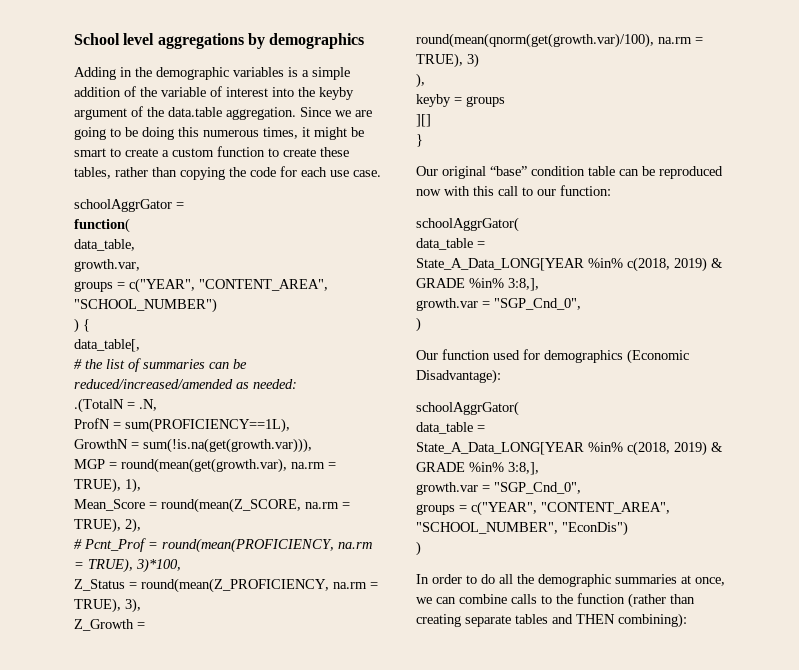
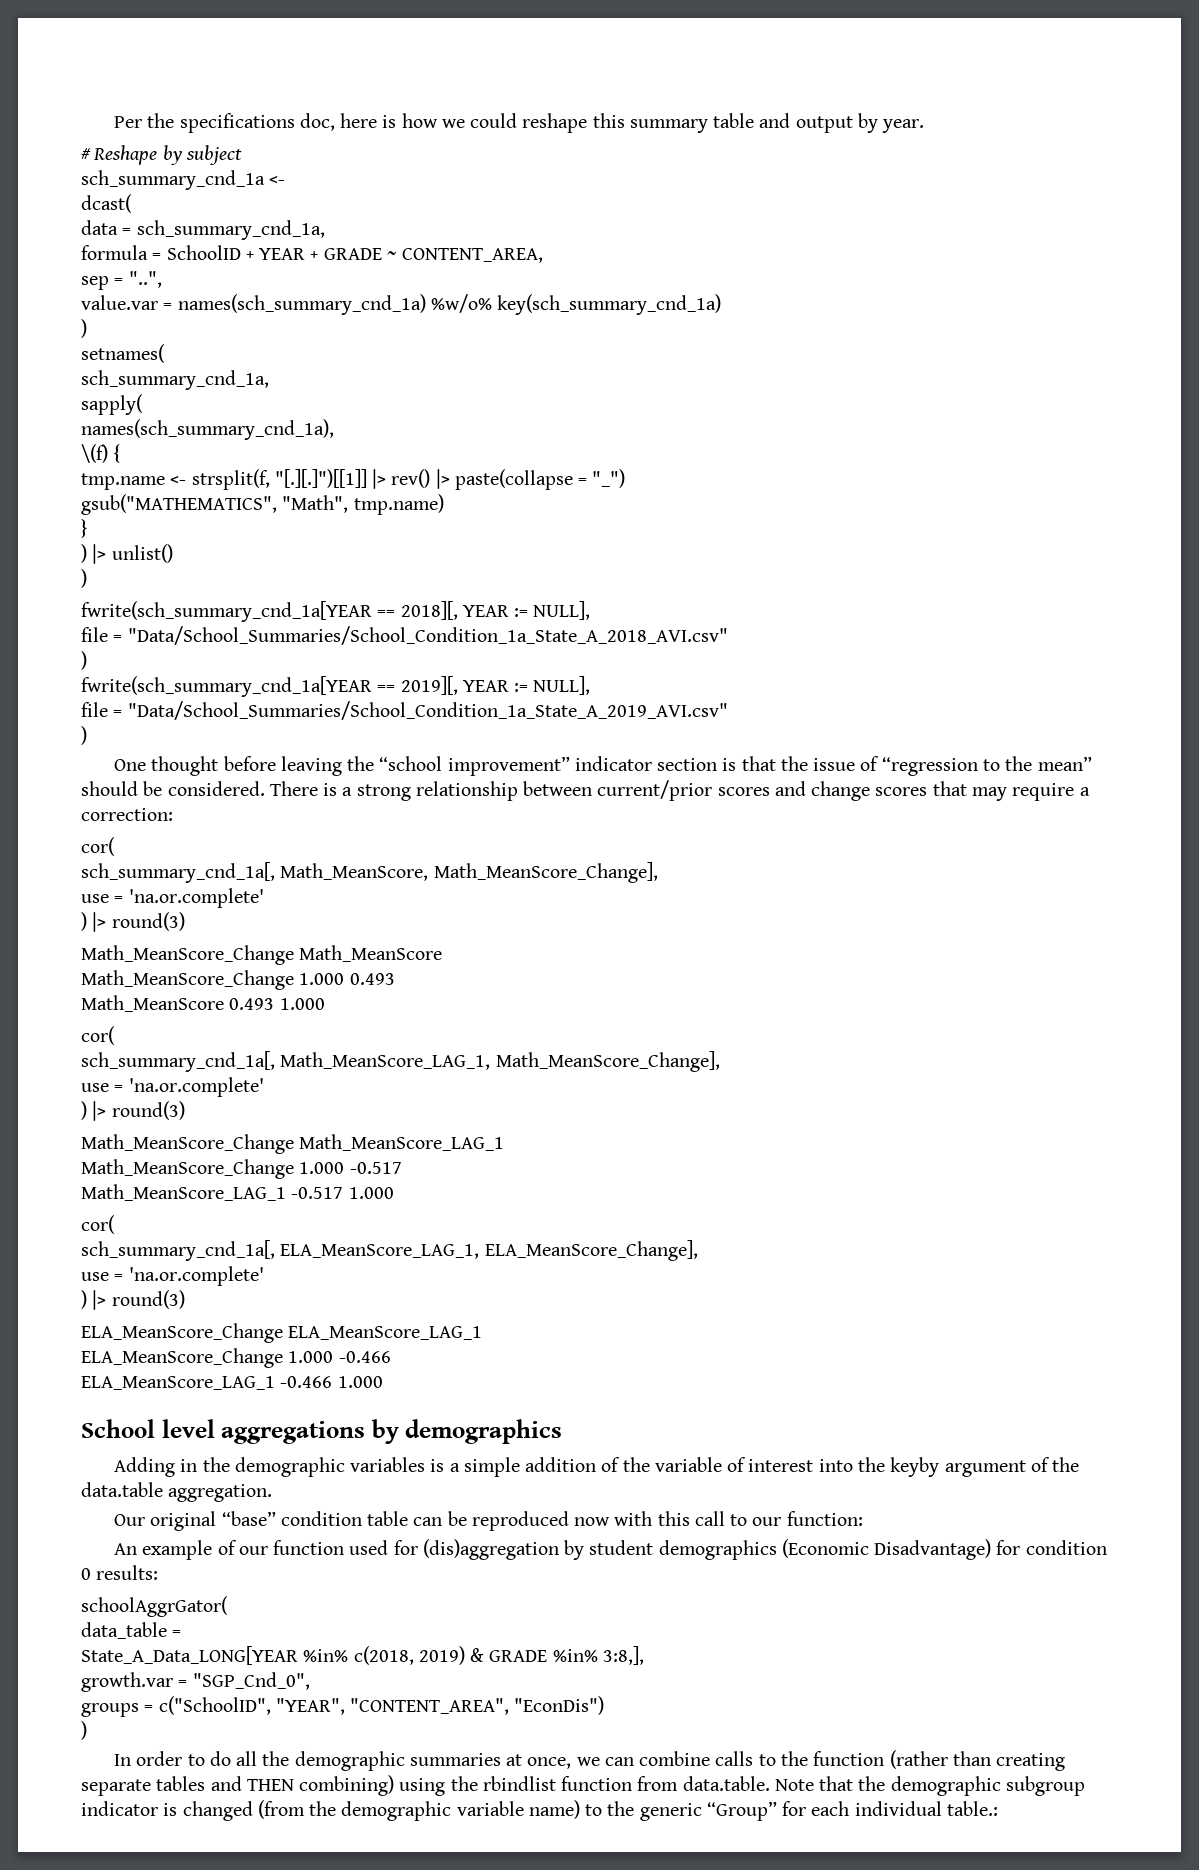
(74, 39) none -> [113,113,925,133] [81,145,242,165] [81,170,286,190] [81,194,132,213] [81,220,325,240] [81,245,544,263] [81,271,162,290] [81,294,722,315] [81,319,87,338] [81,344,165,363] [81,370,269,390] [81,394,143,415] [81,419,334,440] [81,444,121,463] [81,469,626,490] [81,494,444,515] [81,519,88,538] [81,544,173,564] [81,569,87,588] [81,601,591,622] [81,626,728,645] [81,651,87,670] [81,676,591,697] [81,701,728,720] [81,726,87,745] [113,756,1092,776] [81,780,1090,801] [81,808,173,821] [81,837,115,856] [81,862,658,883] [81,888,264,908] [81,912,185,932] [81,945,443,965] [81,970,395,990] [81,995,325,1012] [81,1026,115,1045] [81,1051,720,1072] [81,1077,264,1097] [81,1101,185,1121] [81,1134,505,1154] [81,1159,402,1179] [81,1184,394,1201] [81,1215,115,1234] [81,1240,698,1261] [81,1266,264,1286] [81,1290,185,1310] [81,1323,483,1343] [81,1348,391,1368] [81,1376,383,1390] Per the specifications doc, here is how we could reshape this summary table and output by year. // # Reshape by subject // sch_summary_cnd_1a <- // dcast( // data = sch_summary_cnd_1a, // formula = SchoolID + YEAR + GRADE ~ CONTENT_AREA, // sep = "..", // value.var = names(sch_summary_cnd_1a) %w/o% key(sch_summary_cnd_1a) // ) // setnames( // sch_summary_cnd_1a, // sapply( // names(sch_summary_cnd_1a), // \(f) { // tmp.name <- strsplit(f, "[.][.]")[[1]] |> rev() |> paste(collapse = "_") // gsub("MATHEMATICS", "Math", tmp.name) // } // ) |> unlist() // ) // fwrite(sch_summary_cnd_1a[YEAR == 2018][, YEAR := NULL], // file = "Data/School_Summaries/School_Condition_1a_State_A_2018_AVI.csv" // ) // fwrite(sch_summary_cnd_1a[YEAR == 2019][, YEAR := NULL], // file = "Data/School_Summaries/School_Condition_1a_State_A_2019_AVI.csv" // ) // One thought before leaving the “school improvement” indicator section is that the issue of “regression to the mean” should be considered. There is a strong relationship between current/prior scores and change scores that may require a correction: // cor( // sch_summary_cnd_1a[, Math_MeanScore, Math_MeanScore_Change], // use = 'na.or.complete' // ) |> round(3) // Math_MeanScore_Change Math_MeanScore // Math_MeanScore_Change 1.000 0.493 // Math_MeanScore 0.493 1.000 // cor( // sch_summary_cnd_1a[, Math_MeanScore_LAG_1, Math_MeanScore_Change], // use = 'na.or.complete' // ) |> round(3) // Math_MeanScore_Change Math_MeanScore_LAG_1 // Math_MeanScore_Change 1.000 -0.517 // Math_MeanScore_LAG_1 -0.517 1.000 // cor( // sch_summary_cnd_1a[, ELA_MeanScore_LAG_1, ELA_MeanScore_Change], // use = 'na.or.complete' // ) |> round(3) // ELA_MeanScore_Change ELA_MeanScore_LAG_1 // ELA_MeanScore_Change 1.000 -0.466 // ELA_MeanScore_LAG_1 -0.466 1.000 //
[300,107,372,117] [74,127,364,140] [74,146,349,157] [74,166,381,180] [74,199,184,212] [74,218,130,233] [74,239,135,251] [74,259,140,272] [74,278,328,293] [74,298,217,313] [74,318,90,333] [74,339,140,352] [74,358,247,372] [74,379,297,389] [74,398,157,413] [74,418,290,433] [74,438,312,453] [74,458,336,473] [74,478,141,493] [74,498,350,513] [74,518,141,533] [74,538,372,553] [74,558,181,573] [74,578,378,593] [74,598,141,613] [74,619,145,631] [416,33,703,48] [416,53,479,68] [416,73,425,88] [416,94,505,107] [416,114,431,127] [416,134,423,147] Since we are going to be doing this numerous times, it might be smart to create a custom function to create these tables, rather than copying the code for each use case. // schoolAggrGator = // function( // data_table, // growth.var, // groups = c("YEAR", "CONTENT_AREA", "SCHOOL_NUMBER") // ) { // data_table[, // # the list of summaries can be reduced/increased/amended as needed: // .(TotalN = .N, // ProfN = sum(PROFICIENCY==1L), // GrowthN = sum(!is.na(get(growth.var))), // MGP = round(mean(get(growth.var), na.rm = TRUE), 1), // Mean_Score = round(mean(Z_SCORE, na.rm = TRUE), 2), // # Pcnt_Prof = round(mean(PROFICIENCY, na.rm = TRUE), 3)*100, // Z_Status = round(mean(Z_PROFICIENCY, na.rm = TRUE), 3), // Z_Growth = round(mean(qnorm(get(growth.var)/100), na.rm = TRUE), 3) // ), // keyby = groups // ][] // } -> (273, 1493) none
[416,217,519,232] [416,238,485,250] [416,257,723,272] [416,278,539,291] [416,298,581,311] [416,317,421,332] [416,349,689,364] [416,369,501,384] schoolAggrGator( // data_table = // State_A_Data_LONG[YEAR %in% c(2018, 2019) & GRADE %in% 3:8,], // growth.var = "SGP_Cnd_0", // ) // Our function used for demographics (Economic Disadvantage): -> [113,1539,1107,1560] [81,1565,159,1580] An example of our function used for (dis)aggregation by student demographics (Economic Disadvantage) for condition 0 results:
[471,501,670,516] [416,522,558,534] c("YEAR", "CONTENT_AREA", "SCHOOL_NUMBER", -> [158,1696,510,1715] c("SchoolID", "YEAR", "CONTENT_AREA",
[618,613,687,628] combining): -> [299,1775,1085,1796] [81,1800,998,1821] combining) using the rbindlist function from data.table. Note that the demographic subgroup indicator is changed (from the demographic variable name) to the generic “Group” for each individual table.:

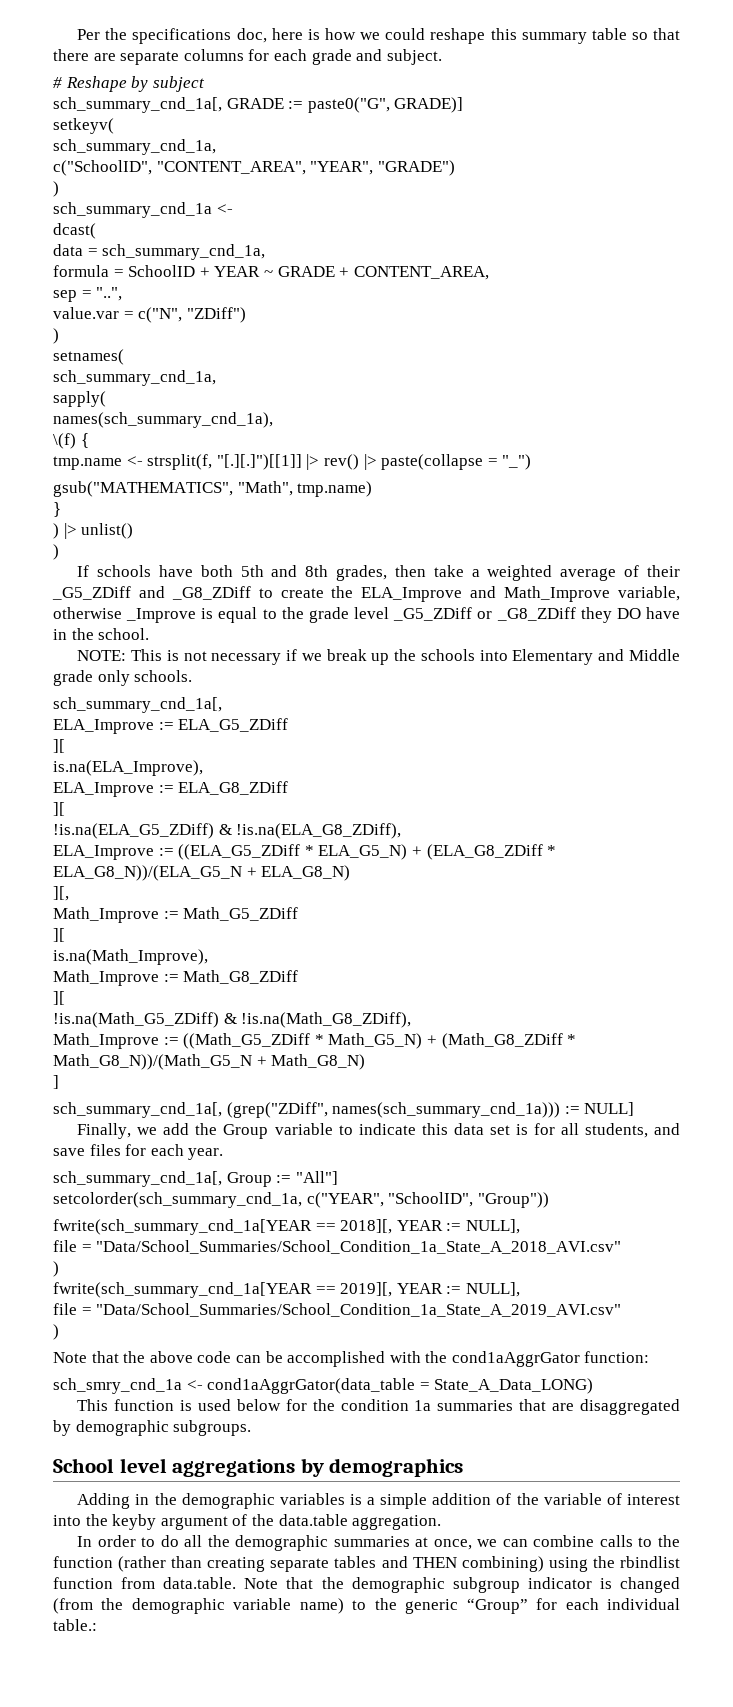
[759,113,925,133] [81,145,242,165] and output by year. // # Reshape by subject -> [631,28,680,40] [53,49,442,65] [53,76,205,92] [53,97,464,113] [53,118,114,134] [53,139,216,155] [53,160,455,176] [53,181,59,197] so that there are separate columns for each grade and subject. // # Reshape by subject // sch_summary_cnd_1a[, GRADE := paste0("G", GRADE)] // setkeyv( // sch_summary_cnd_1a, // c("SchoolID", "CONTENT_AREA", "YEAR", "GRADE") // )
[310,248,397,260] + GRADE ~ -> [263,266,350,277] ~ GRADE +
[177,294,722,315] names(sch_summary_cnd_1a) %w/o% key(sch_summary_cnd_1a) -> [138,307,246,323] c("N", "ZDiff")
(87, 578) none -> [77,565,680,581] [52,586,680,602] [53,607,680,623] [53,628,150,640] [77,649,680,665] [53,670,193,686] [53,697,222,713] [53,718,289,734] [53,739,65,753] [53,760,203,776] [53,781,289,797] [53,802,65,816] [53,823,402,839] [53,844,557,860] [53,865,351,881] [53,886,69,901] [53,907,299,923] [53,928,65,942] [53,949,208,965] [53,970,299,986] [53,991,65,1005] [53,1012,412,1028] [53,1033,577,1049] [53,1054,366,1070] [53,1075,59,1089] [53,1102,635,1118] [77,1123,680,1139] [53,1144,224,1160] [53,1171,338,1187] [53,1192,549,1208] // If schools have both 5th and 8th grades, then take a weighted average of their _G5_ZDiff and _G8_ZDiff to create the ELA_Improve and Math_Improve variable, otherwise _Improve is equal to the grade level _G5_ZDiff or _G8_ZDiff they DO have in the school. // NOTE: This is not necessary if we break up the schools into Elementary and Middle grade only schools. // sch_summary_cnd_1a[, // ELA_Improve := ELA_G5_ZDiff // ][ // is.na(ELA_Improve), // ELA_Improve := ELA_G8_ZDiff // ][ // !is.na(ELA_G5_ZDiff) & !is.na(ELA_G8_ZDiff), // ELA_Improve := ((ELA_G5_ZDiff * ELA_G5_N) + (ELA_G8_ZDiff * ELA_G8_N))/(ELA_G5_N + ELA_G8_N) // ][, // Math_Improve := Math_G5_ZDiff // ][ // is.na(Math_Improve), // Math_Improve := Math_G8_ZDiff // ][ // !is.na(Math_G5_ZDiff) & !is.na(Math_G8_ZDiff), // Math_Improve := ((Math_G5_ZDiff * Math_G5_N) + (Math_G8_ZDiff * Math_G8_N))/(Math_G5_N + Math_G8_N) // ] // sch_summary_cnd_1a[, (grep("ZDiff", names(sch_summary_cnd_1a))) := NULL] // Finally, we add the Group variable to indicate this data set is for all students, and save files for each year. // sch_summary_cnd_1a[, Group := "All"] // setcolorder(sch_summary_cnd_1a, c("YEAR", "SchoolID", "Group"))
[113,756,1092,776] [81,780,1090,801] [81,808,173,821] [81,837,115,856] [81,862,658,883] [81,888,264,908] [81,912,185,932] [81,945,443,965] [81,970,395,990] [81,995,325,1012] [81,1026,115,1045] [81,1051,720,1072] [81,1077,264,1097] [81,1101,185,1121] [81,1134,505,1154] [81,1159,402,1179] [81,1184,394,1201] [81,1215,115,1234] [81,1240,698,1261] [81,1266,264,1286] [81,1290,185,1310] [81,1323,483,1343] [81,1348,391,1368] [81,1376,383,1390] One thought before leaving the “school improvement” indicator section is that the issue of “regression to the mean” should be considered. There is a strong relationship between current/prior scores and change scores that may require a correction: // cor( // sch_summary_cnd_1a[, Math_MeanScore, Math_MeanScore_Change], // use = 'na.or.complete' // ) |> round(3) // Math_MeanScore_Change Math_MeanScore // Math_MeanScore_Change 1.000 0.493 // Math_MeanScore 0.493 1.000 // cor( // sch_summary_cnd_1a[, Math_MeanScore_LAG_1, Math_MeanScore_Change], // use = 'na.or.complete' // ) |> round(3) // Math_MeanScore_Change Math_MeanScore_LAG_1 // Math_MeanScore_Change 1.000 -0.517 // Math_MeanScore_LAG_1 -0.517 1.000 // cor( // sch_summary_cnd_1a[, ELA_MeanScore_LAG_1, ELA_MeanScore_Change], // use = 'na.or.complete' // ) |> round(3) // ELA_MeanScore_Change ELA_MeanScore_LAG_1 // ELA_MeanScore_Change 1.000 -0.466 // ELA_MeanScore_LAG_1 -0.466 1.000 -> [53,1351,650,1367] [53,1378,594,1394] [77,1399,681,1415] [53,1420,252,1436] Note that the above code can be accomplished with the cond1aAggrGator function: // sch_smry_cnd_1a <- cond1aAggrGator(data_table = State_A_Data_LONG) // This function is used below for the condition 1a summaries that are disaggregated by demographic subgroups.
[113,1511,863,1531] [113,1539,1107,1560] [81,1565,159,1580] [81,1596,228,1617] [81,1622,182,1639] [81,1646,644,1665] [81,1672,310,1692] [81,1696,605,1717] [81,1721,87,1740] // Our original “base” condition table can be reproduced now with this call to our function: // An example of our function used for (dis)aggregation by student demographics (Economic Disadvantage) for condition 0 results: // schoolAggrGator( // data_table = // State_A_Data_LONG[YEAR %in% c(2018, 2019) & GRADE %in% 3:8,], // growth.var = "SGP_Cnd_0", // groups = c("SchoolID", "YEAR", "CONTENT_AREA", "EconDis") // ) -> (442, 1522) none

